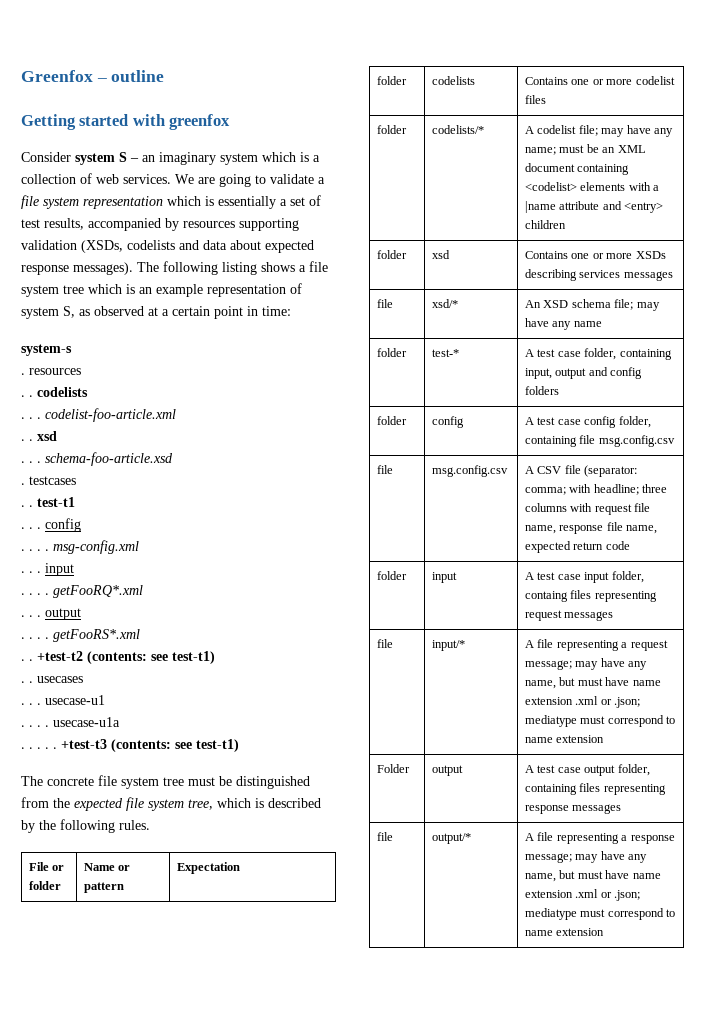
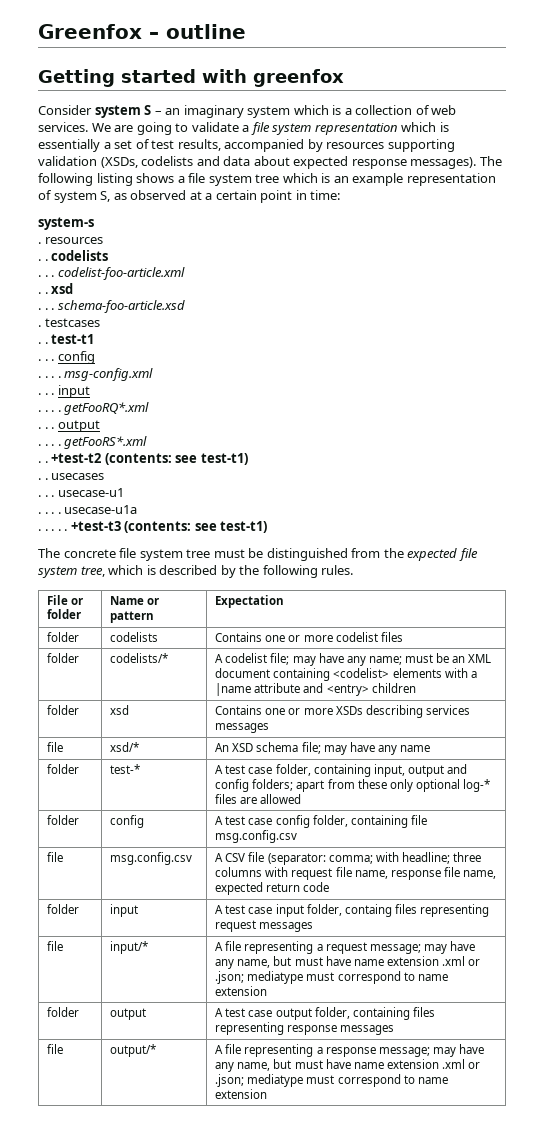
[525,386,560,395] folders -> [252,779,490,792] [215,794,302,804] folders; apart from these only optional log-* files are allowed
[377,764,411,773] Folder -> [47,1007,80,1017] folder

